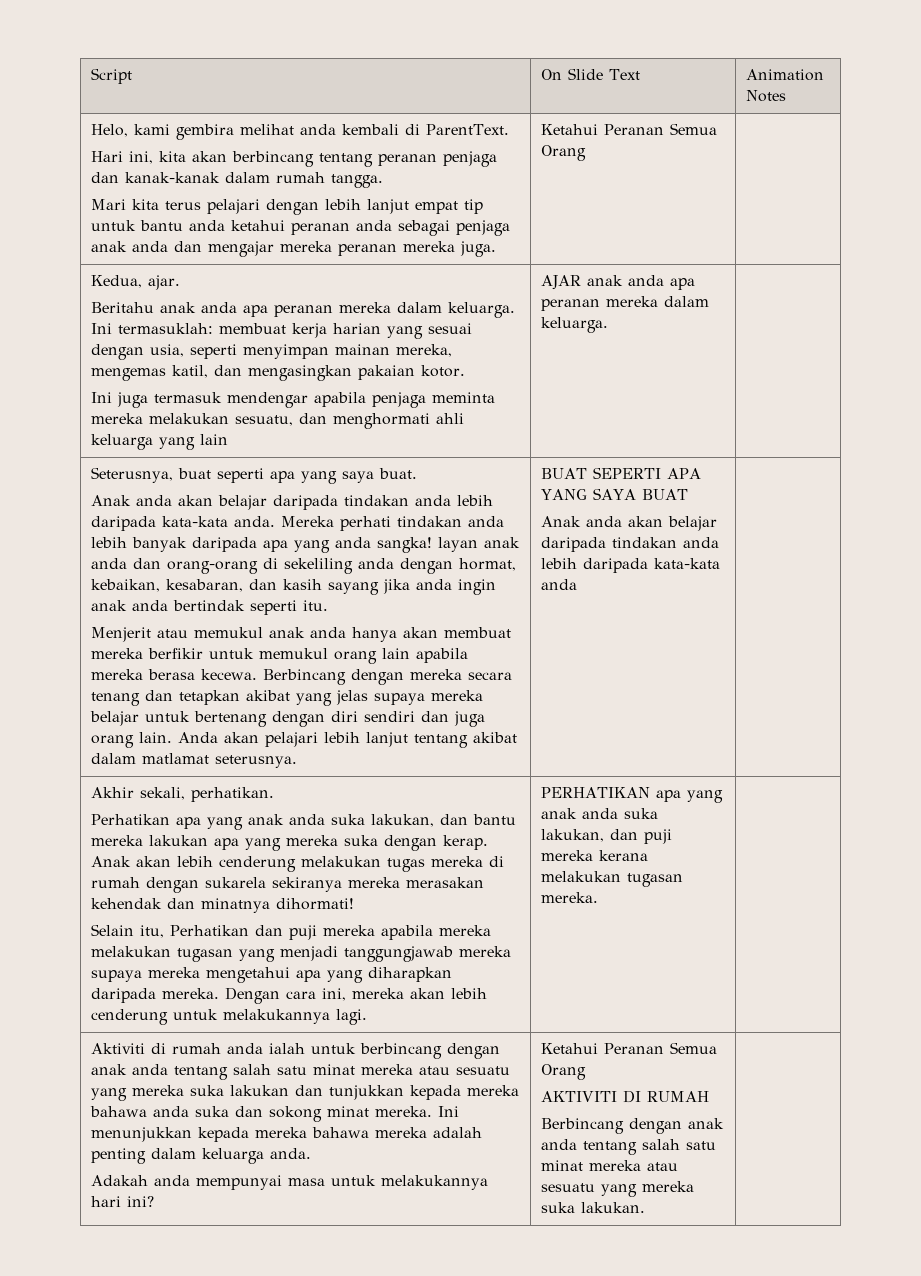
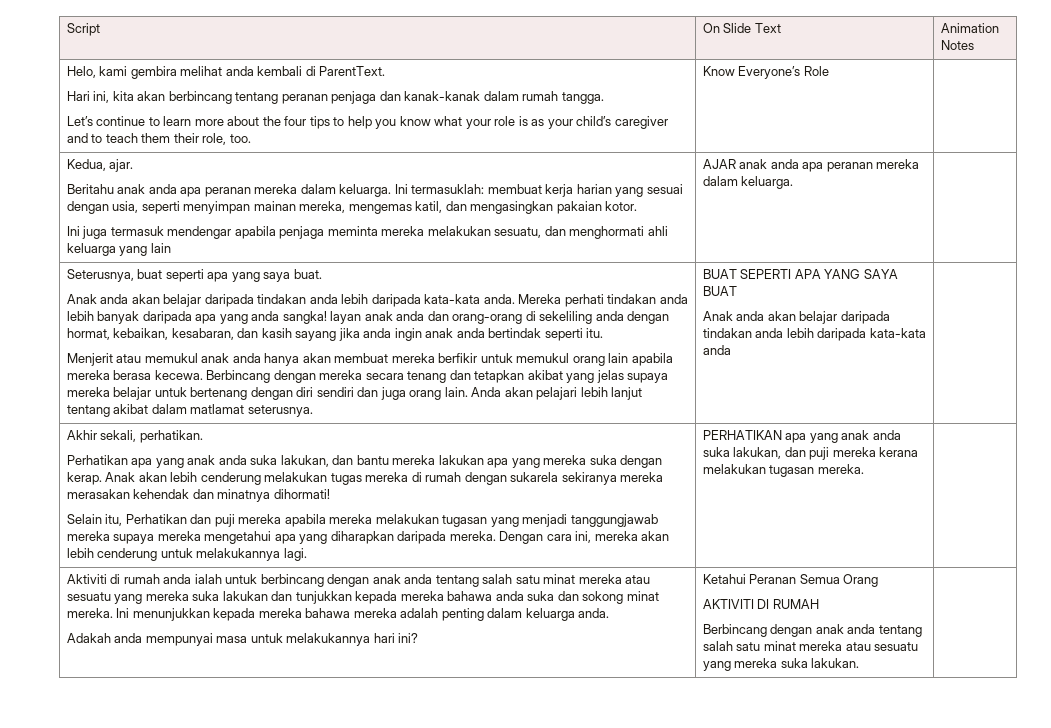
[90,199,483,215] [90,220,510,236] [90,241,496,257] [540,123,717,135] [540,145,586,161] Mari kita terus pelajari dengan lebih lanjut empat tip untuk bantu anda ketahui peranan anda sebagai penjaga anak anda dan mengajar mereka peranan mereka juga. | Ketahui Peranan Semua Orang -> [66,116,668,129] [66,133,251,145] [702,66,829,79] Let’s continue to learn more about the four tips to help you know what your role is as your child’s caregiver and to teach them their role, too. | Know Everyone’s Role

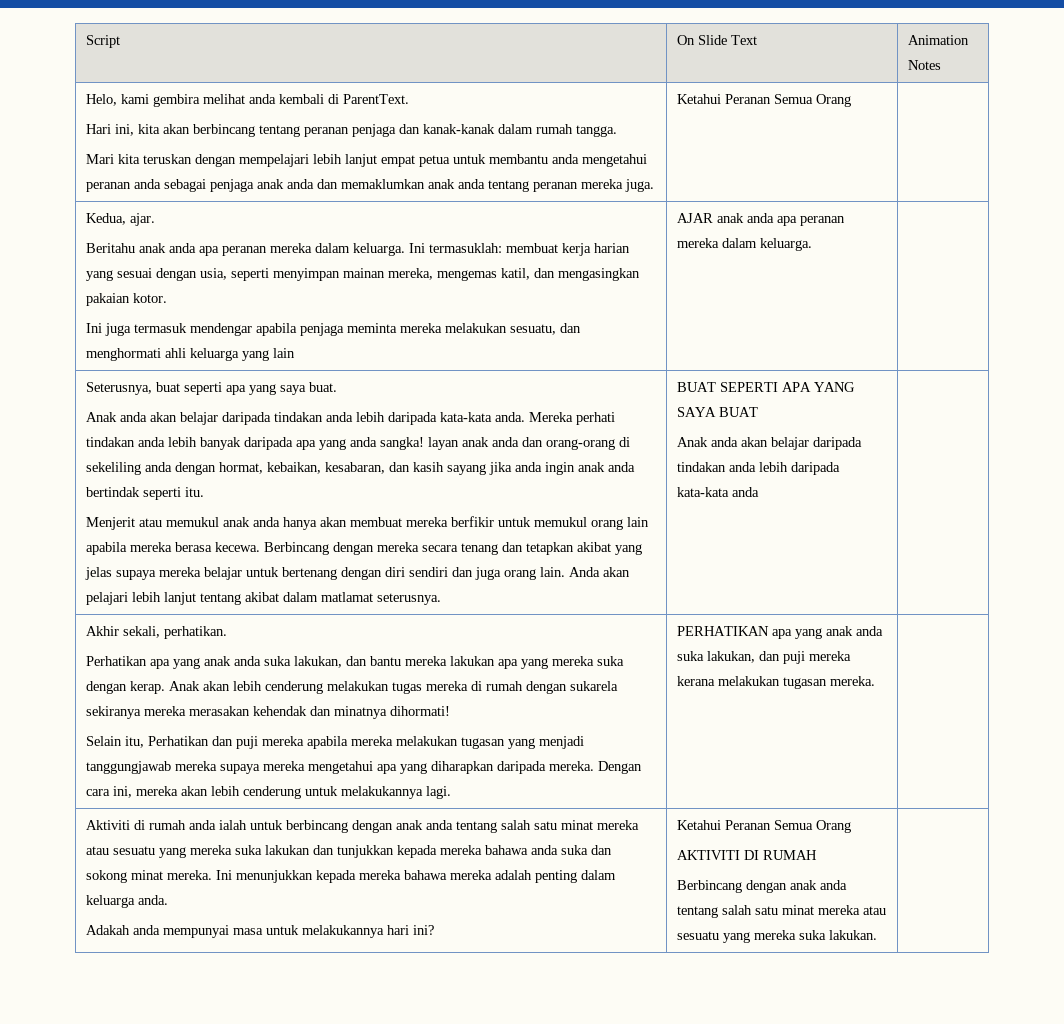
[66,116,668,129] [66,133,251,145] [702,66,829,79] Let’s continue to learn more about the four tips to help you know what your role is as your child’s caregiver and to teach them their role, too. | Know Everyone’s Role -> [86,154,648,167] [86,179,655,192] [677,94,852,107] Mari kita teruskan dengan mempelajari lebih lanjut empat petua untuk membantu anda mengetahui peranan anda sebagai penjaga anak anda dan memaklumkan anak anda tentang peranan mereka juga. | Ketahui Peranan Semua Orang

